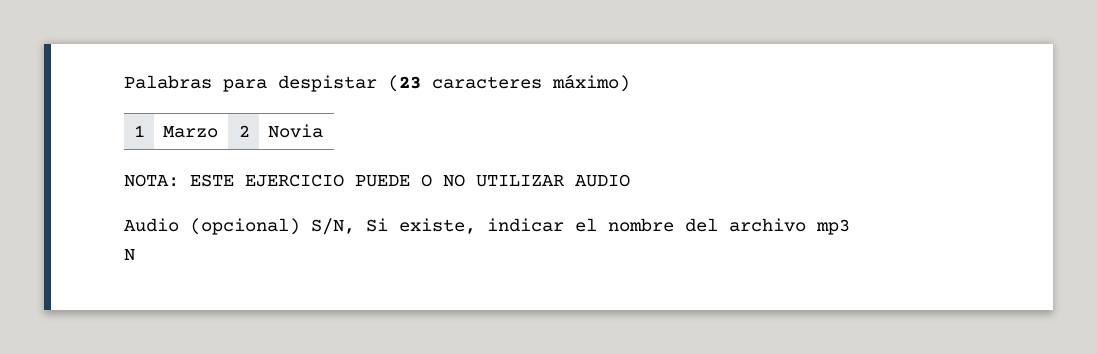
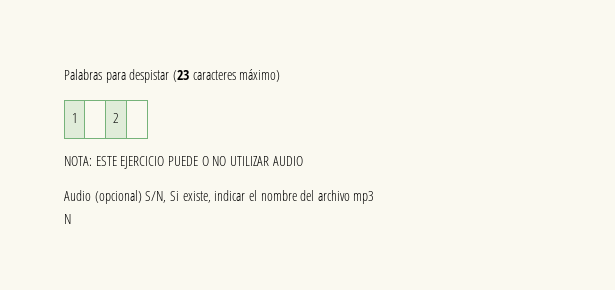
[163,126,219,138] Marzo -> (78, 118) none
[268,124,324,138] Novia -> (119, 118) none

